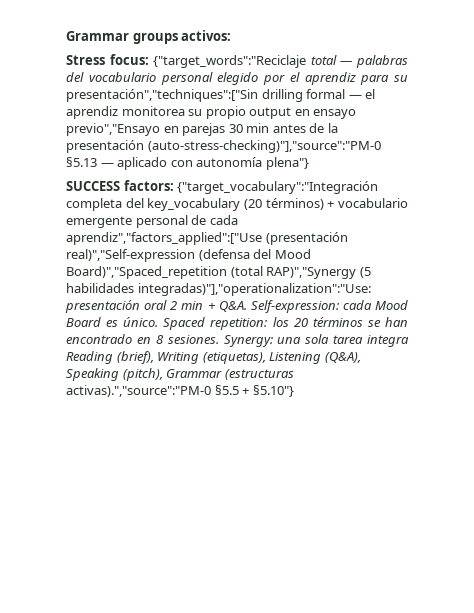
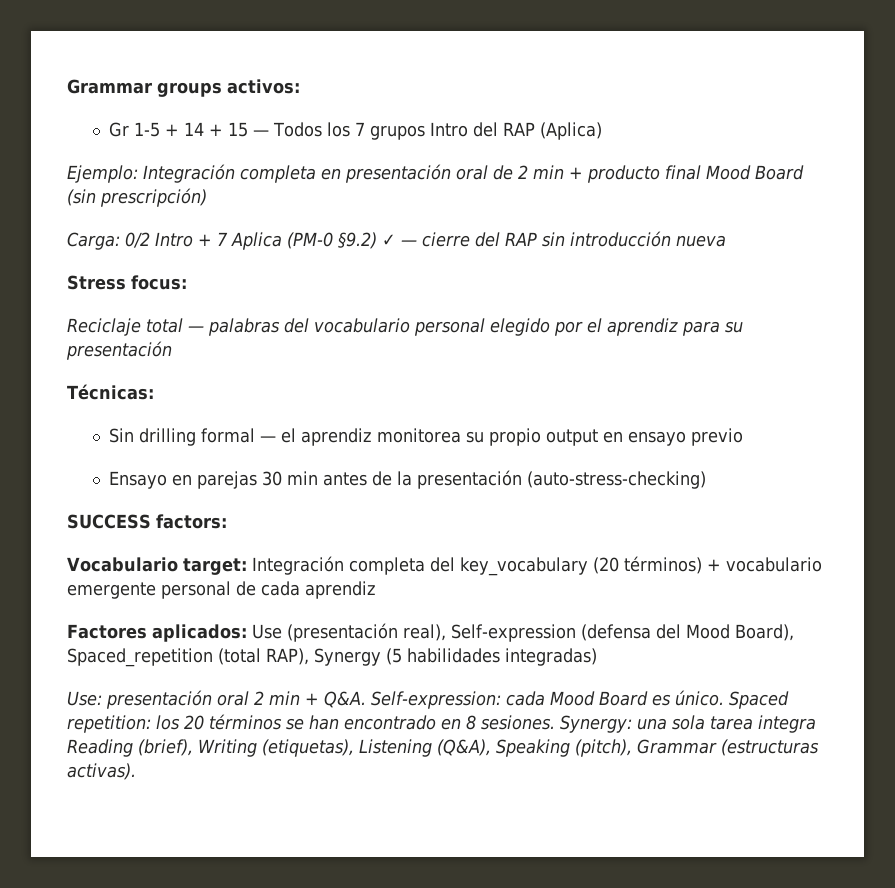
(232, 35) none -> [108,122,602,140] [67,164,804,183] [67,188,207,207] [67,231,726,250] // Gr 1-5 + 14 + 15 — Todos los 7 grupos Intro del RAP (Aplica) // Ejemplo: Integración completa en presentación oral de 2 min + producto final Mood Board (sin prescripción) // Carga: 0/2 Intro + 7 Aplica (PM-0 §9.2) ✓ — cierre del RAP sin introducción nueva
[153,55,307,68] {"target_words":"Reciclaje -> [67,318,141,336] // Reciclaje
[66,89,258,102] presentación","techniques":["Sin -> [66,341,172,360] [67,384,154,400] [108,428,134,443] presentación // Técnicas: // Sin
[66,123,160,136] previo","Ensayo -> [690,428,743,446] [108,471,167,489] previo // Ensayo
[147,140,381,153] [66,157,309,170] (auto-stress-checking)"],"source":"PM-0 §5.13 — aplicado con autonomía plena"} -> [526,471,706,489] (auto-stress-checking)
[177,181,379,194] {"target_vocabulary":"Integración -> [67,556,344,575] // Vocabulario target: Integración
[66,232,348,245] [66,249,311,262] [66,266,371,279] [66,283,371,296] aprendiz","factors_applied":["Use (presentación real)","Self-expression (defensa del Mood Board)","Spaced_repetition (total RAP)","Synergy (5 habilidades integradas)"],"operationalization":"Use: -> [305,581,376,599] [67,623,794,642] [67,648,597,667] [67,691,102,706] aprendiz // Factores aplicados: Use (presentación real), Self-expression (defensa del Mood Board), Spaced_repetition (total RAP), Synergy (5 habilidades integradas) // Use:
[66,385,294,397] activas).","source":"PM-0 §5.5 + §5.10"} -> [67,763,136,780] activas).

